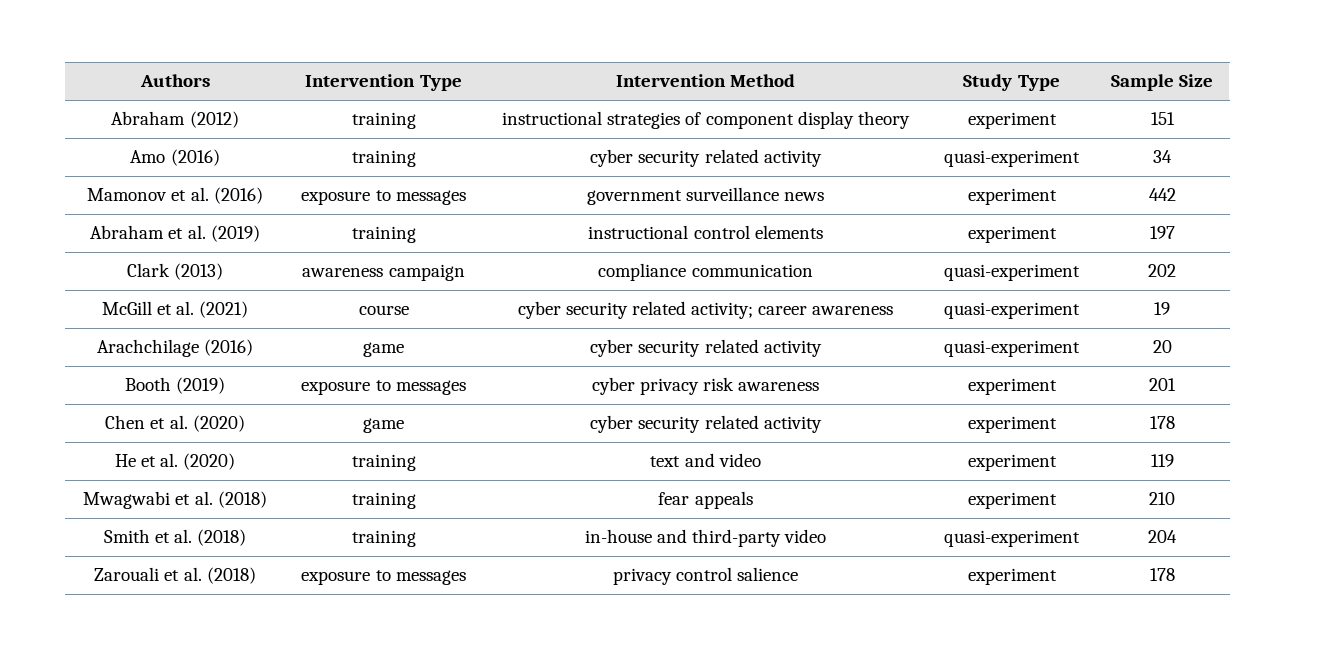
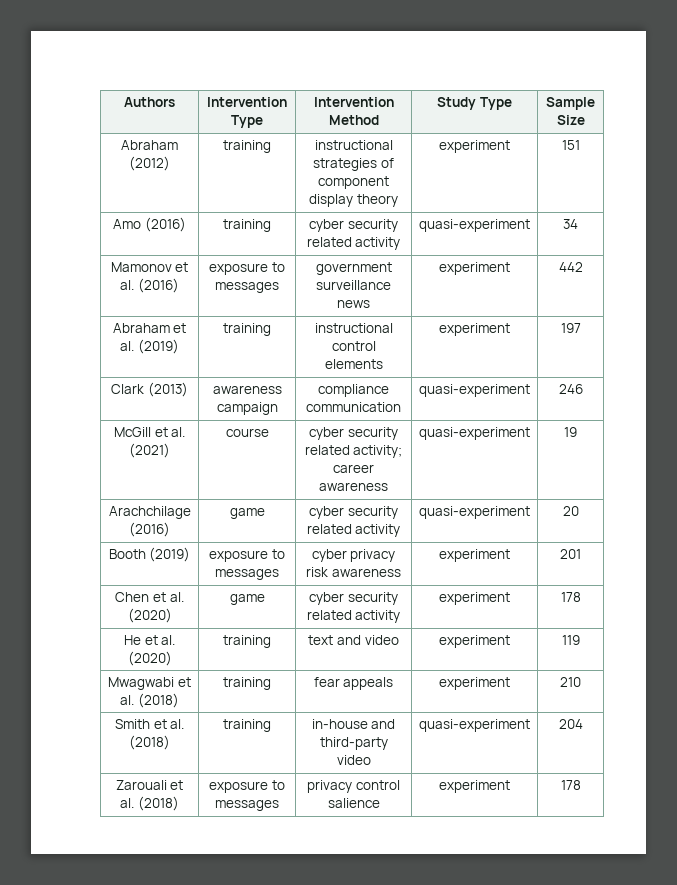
[1148,264,1176,277] 202 -> [558,384,583,394] 246

